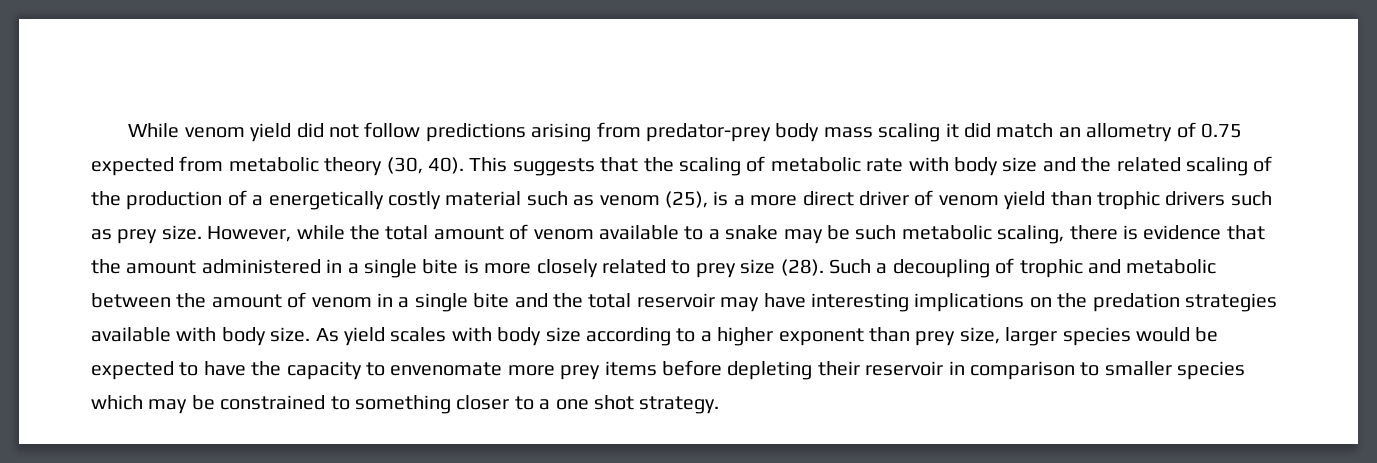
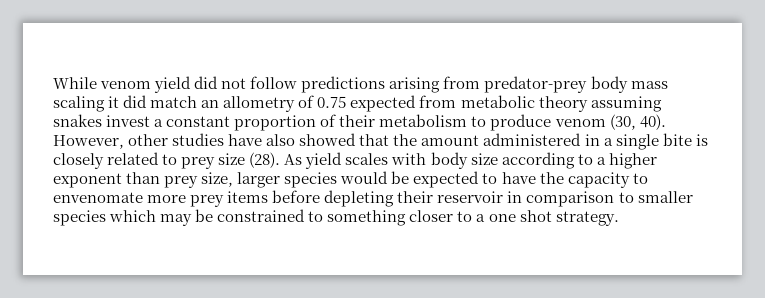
[386,156,1273,176] [91,190,1272,210] [91,224,1222,244] (30, 40). This suggests that the scaling of metabolic rate with body size and the related scaling of the production of a energetically costly material such as venom (25), is a more direct driver of venom yield than trophic drivers such as prey size. However, while the total amount of venom available to a snake may be such metabolic scaling, there is evidence -> [590,96,662,112] [53,114,666,131] [53,133,357,149] assuming snakes invest a constant proportion of their metabolism to produce venom (30, 40). However, other studies have also showed
[484,263,532,274] more -> (708, 140) none
[828,258,1217,278] [91,292,1277,312] [91,327,311,346] Such a decoupling of trophic and metabolic between the amount of venom in a single bite and the total reservoir may have interesting implications on the predation strategies available with body size. -> (281, 160) none

